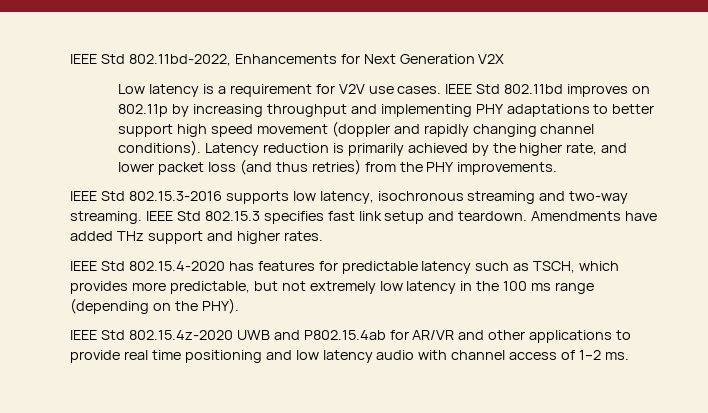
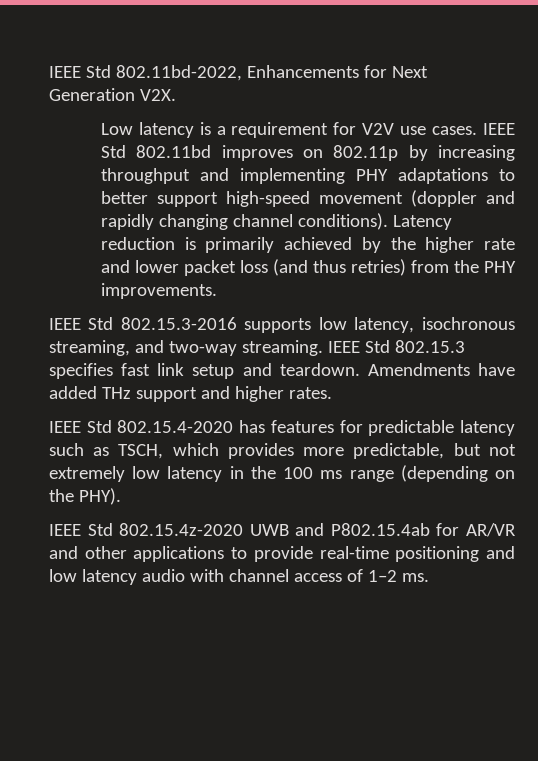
[478,54,505,64] V2X -> [139,89,176,101] V2X.
[177,124,253,137] high speed -> [225,191,310,207] high-speed
[566,143,598,155] rate, -> [484,238,515,250] rate
[467,191,536,204] streaming -> [48,340,130,356] streaming,
[123,350,181,360] real time -> [319,546,389,559] real-time

